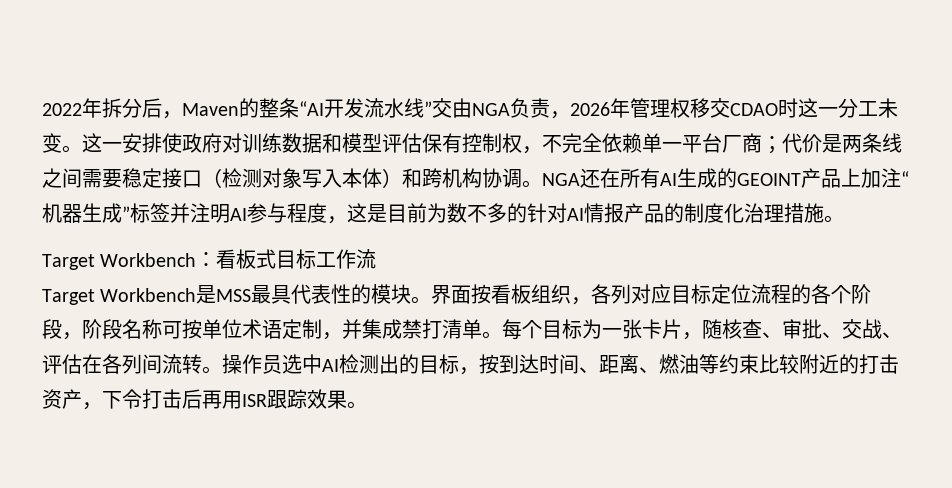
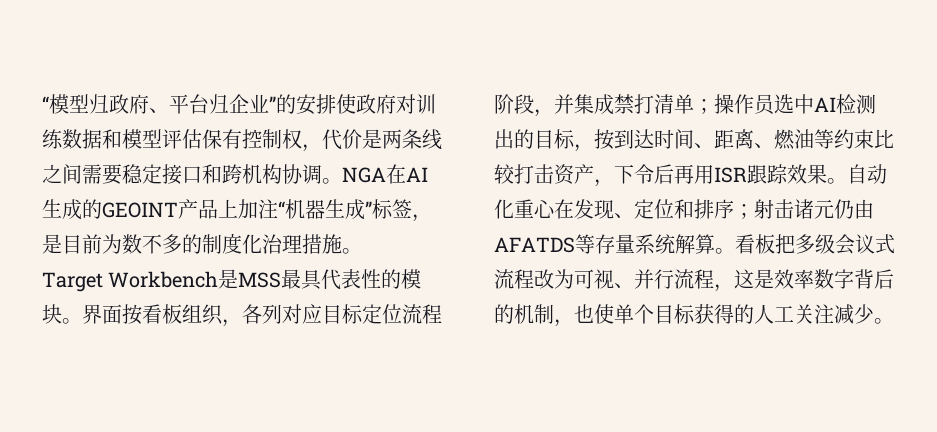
[42,98,898,119] [42,133,122,153] 2022年拆分后，Maven的整条“AI开发流水线”交由NGA负责，2026年管理权移交CDAO时这一分工未变。这一 -> [42,94,296,114] “模型归政府、平台归企业”的
[542,133,782,154] 不完全依赖单一平台厂商； -> (322, 148) none
[202,168,402,188] （检测对象写入本体） -> (202, 175) none
[580,168,660,188] 还在所有 -> [386,164,406,184] 在
[170,203,844,224] [42,249,377,270] 并注明AI参与程度，这是目前为数不多的针对AI情报产品的制度化治理措施。 // Target Workbench：看板式目标工作流 -> [412,214,432,222] [42,233,362,254] ，是目前为数不多的制度化治理措施。
[791,284,872,304] [42,319,902,340] [42,354,222,374] 的各个阶段，阶段名称可按单位术语定制，并集成禁打清单。每个目标为一张卡片，随核查、审批、交战、评估在各列间流转。 -> [494,94,714,117] 阶段，并集成禁打清单；
[799,354,859,374] 附近的 -> (515, 174) none
[142,389,182,409] 打击 -> (654, 174) none
(367, 405) none -> [847,164,887,184] [494,199,874,219] [494,234,895,255] [494,269,894,292] [494,304,894,327] 自动化重心在发现、定位和排序；射击诸元仍由AFATDS等存量系统解算。看板把多级会议式流程改为可视、并行流程，这是效率数字背后的机制，也使单个目标获得的人工关注减少。

